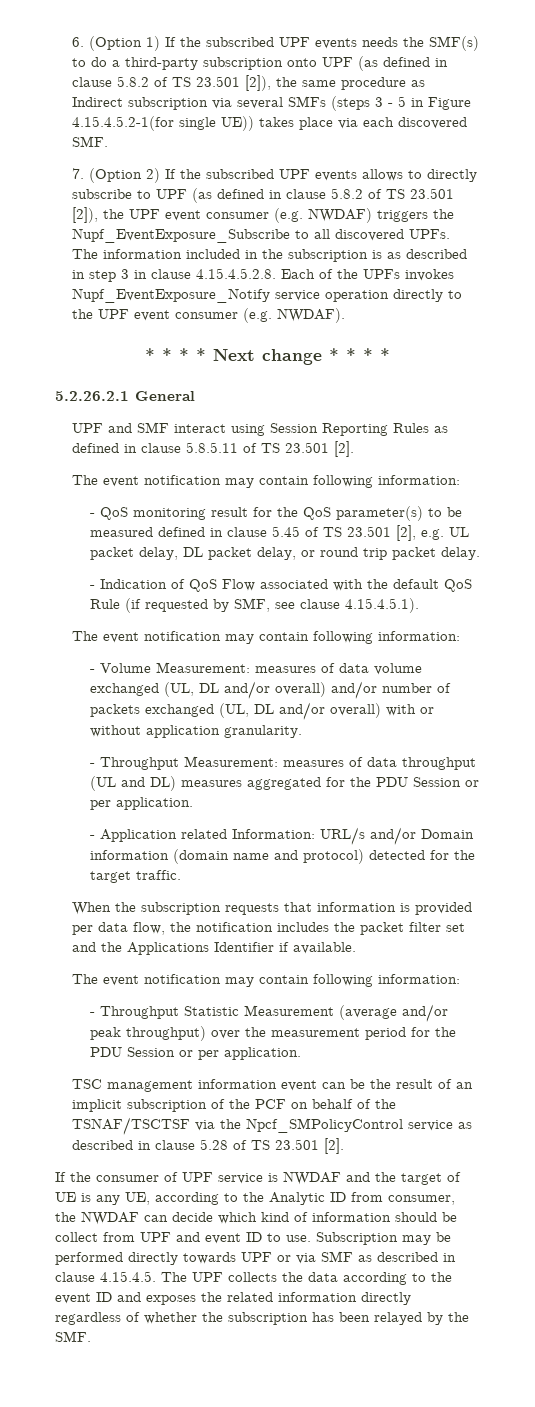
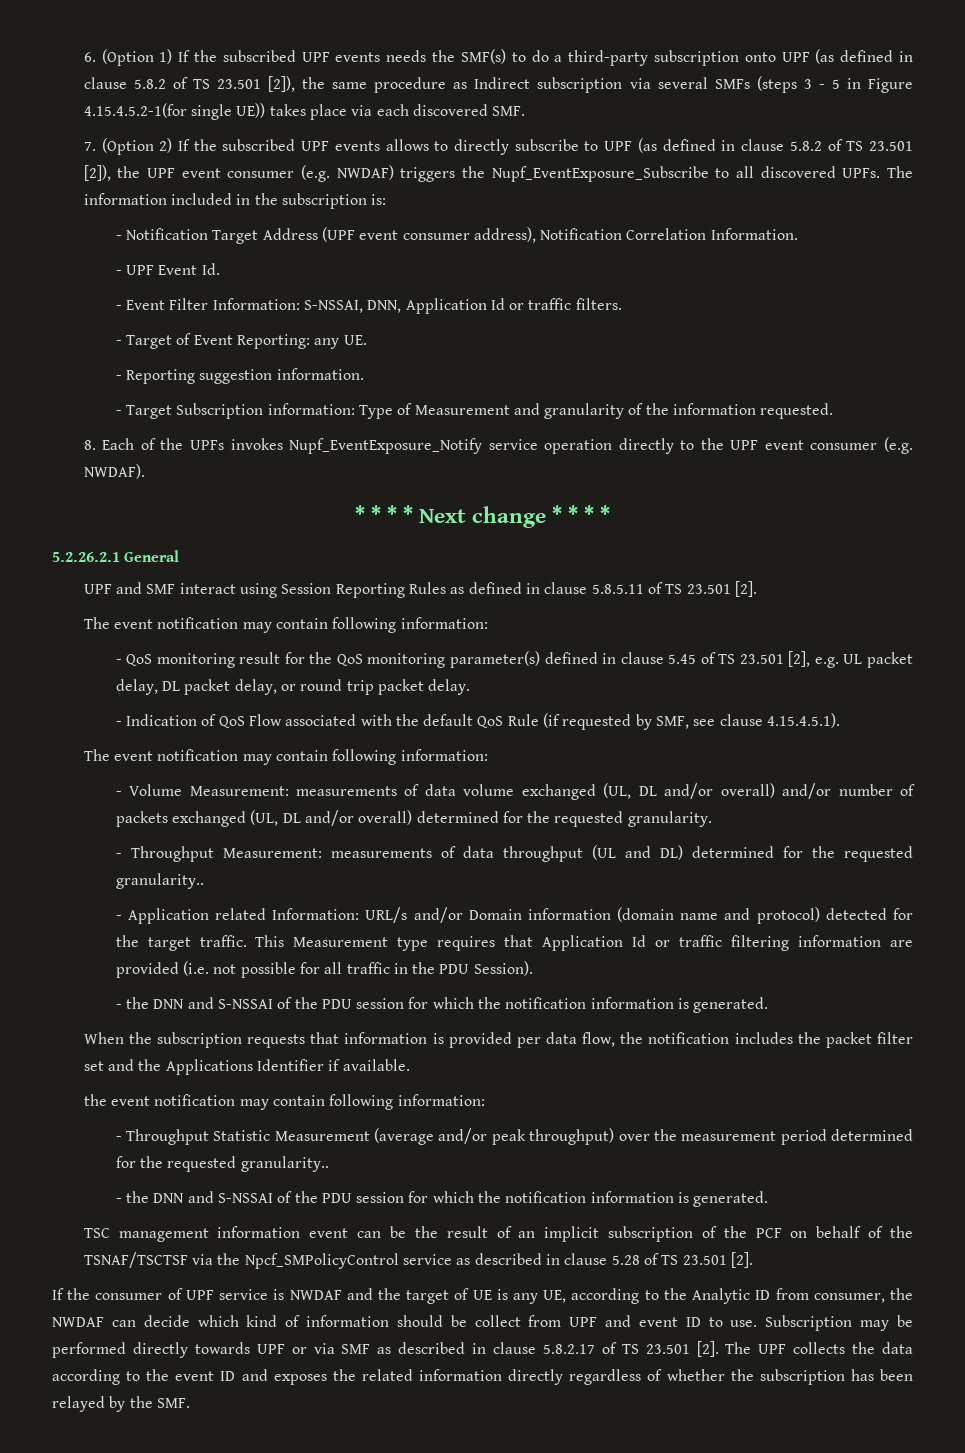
[372,249,468,259] [72,268,277,282] is as described in step 3 in clause 4.15.4.5.2.8. -> [371,194,387,205] [115,227,798,244] [115,263,220,275] [115,298,622,314] [115,333,367,349] [115,368,364,384] [115,403,834,419] [83,440,96,450] is: // - Notification Target Address (UPF event consumer address), Notification Correlation Information. // - UPF Event Id. // - Event Filter Information: S-NSSAI, DNN, Application Id or traffic filters. // - Target of Event Reporting: any UE. // - Reporting suggestion information. // - Target Subscription information: Type of Measurement and granularity of the information requested. // 8.
[335,506,462,521] [89,527,153,537] parameter(s) to be measured -> [367,651,540,668] monitoring parameter(s)
[254,666,316,673] measures -> [295,786,397,796] measurements
[385,704,434,716] [89,725,220,738] with or without application -> [416,811,624,827] determined for the requested
[282,760,344,767] measures -> [330,848,432,858] measurements
[180,777,479,790] [89,797,193,810] measures aggregated for the PDU Session or per application. -> [691,846,914,862] [115,873,204,889] determined for the requested granularity..
(181, 875) none -> [255,935,914,951] [115,961,533,978] [115,997,769,1013] This Measurement type requires that Application Id or traffic filtering information are provided (i.e. not possible for all traffic in the PDU Session). // - the DNN and S-NSSAI of the PDU session for which the notification information is generated.
[72,974,99,984] The -> [83,1094,107,1106] the
[410,1027,456,1037] [89,1047,301,1060] for the PDU Session or per application. -> [831,1129,913,1141] [115,1156,329,1172] [115,1191,769,1207] determined for the requested granularity.. // - the DNN and S-NSSAI of the PDU session for which the notification information is generated.
[100,1271,156,1282] 4.15.4.5. -> [542,1341,719,1357] 5.8.2.17 of TS 23.501 [2].

